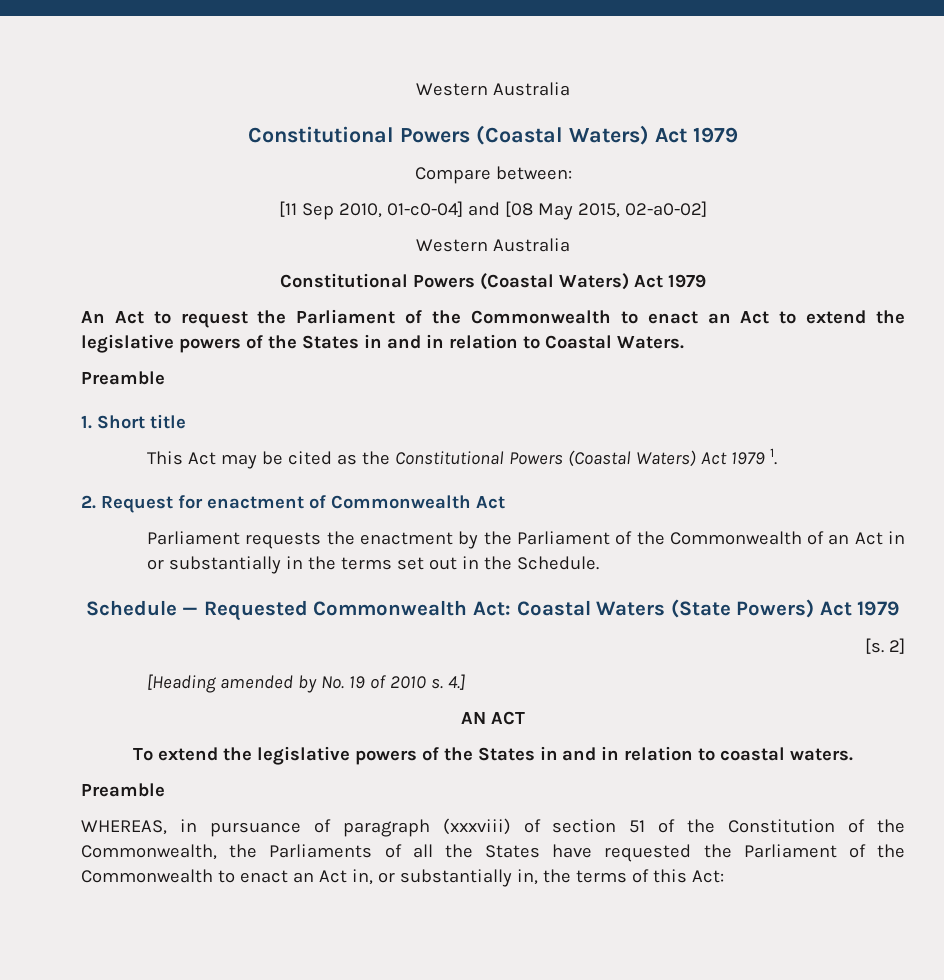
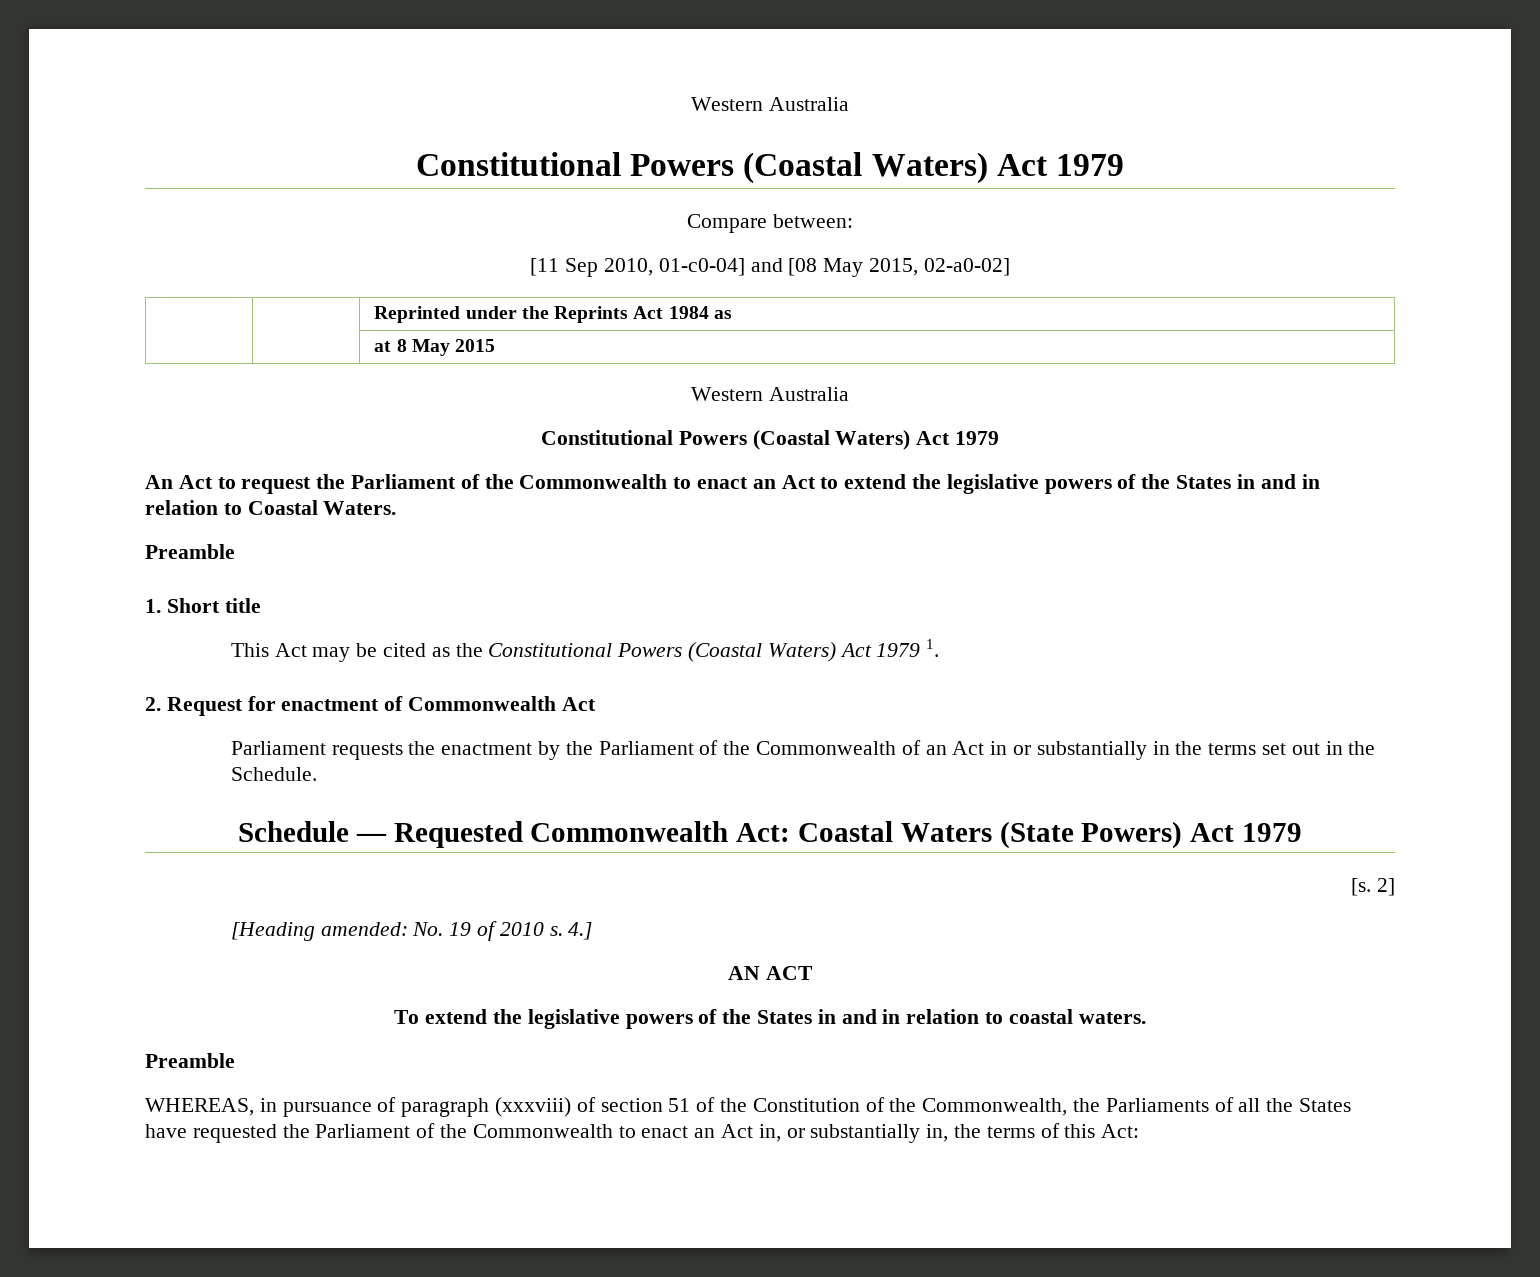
(707, 209) none -> [374,306,732,323] [374,339,496,356] // | | Reprinted under the Reprints Act 1984 as // | | at 8 May 2015
[220,675,318,693] amended by -> [320,922,408,936] amended:

